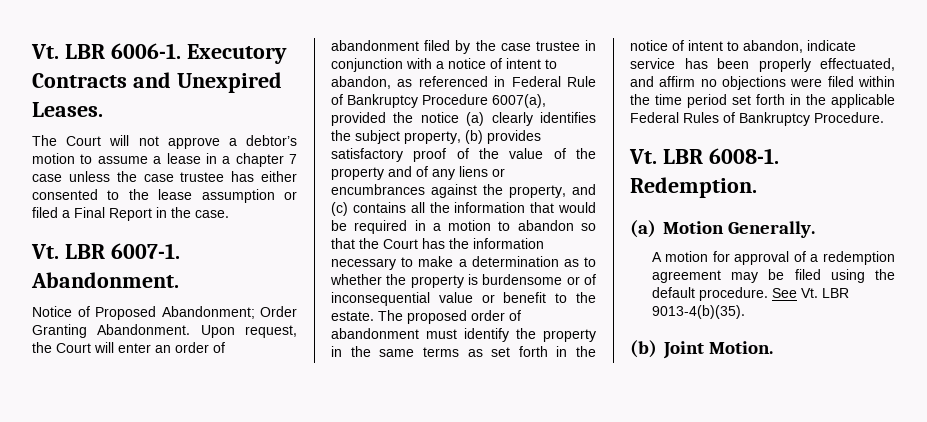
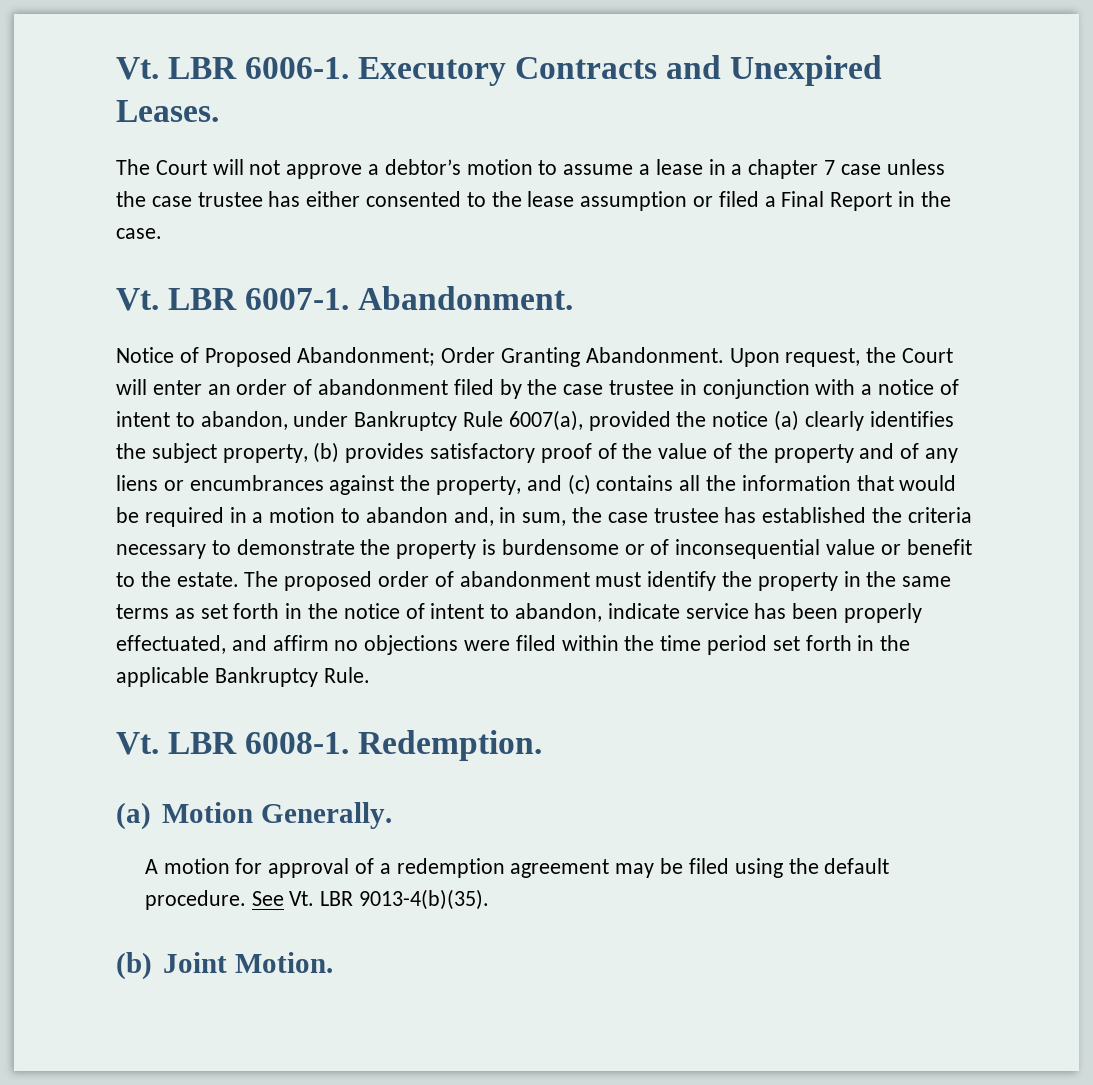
[397,76,596,87] [331,94,488,108] as referenced in Federal Rule of Bankruptcy Procedure -> [293,411,504,431] under Bankruptcy Rule
[581,223,596,231] [331,238,544,249] [331,256,596,270] [330,274,382,285] so that the Court has the information necessary to make a determination as to whether -> [453,507,972,526] [116,539,355,559] and, in sum, the case trustee has established the criteria necessary to demonstrate
[630,112,884,126] Federal Rules of Bankruptcy Procedure. -> [214,667,370,687] Bankruptcy Rule.

